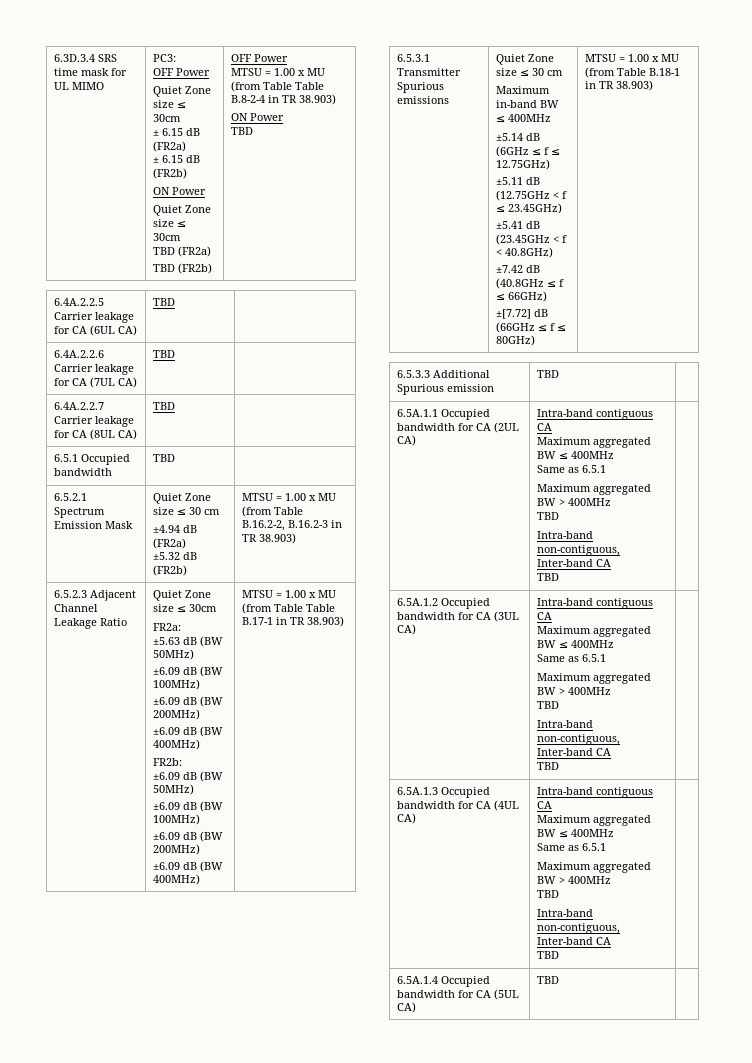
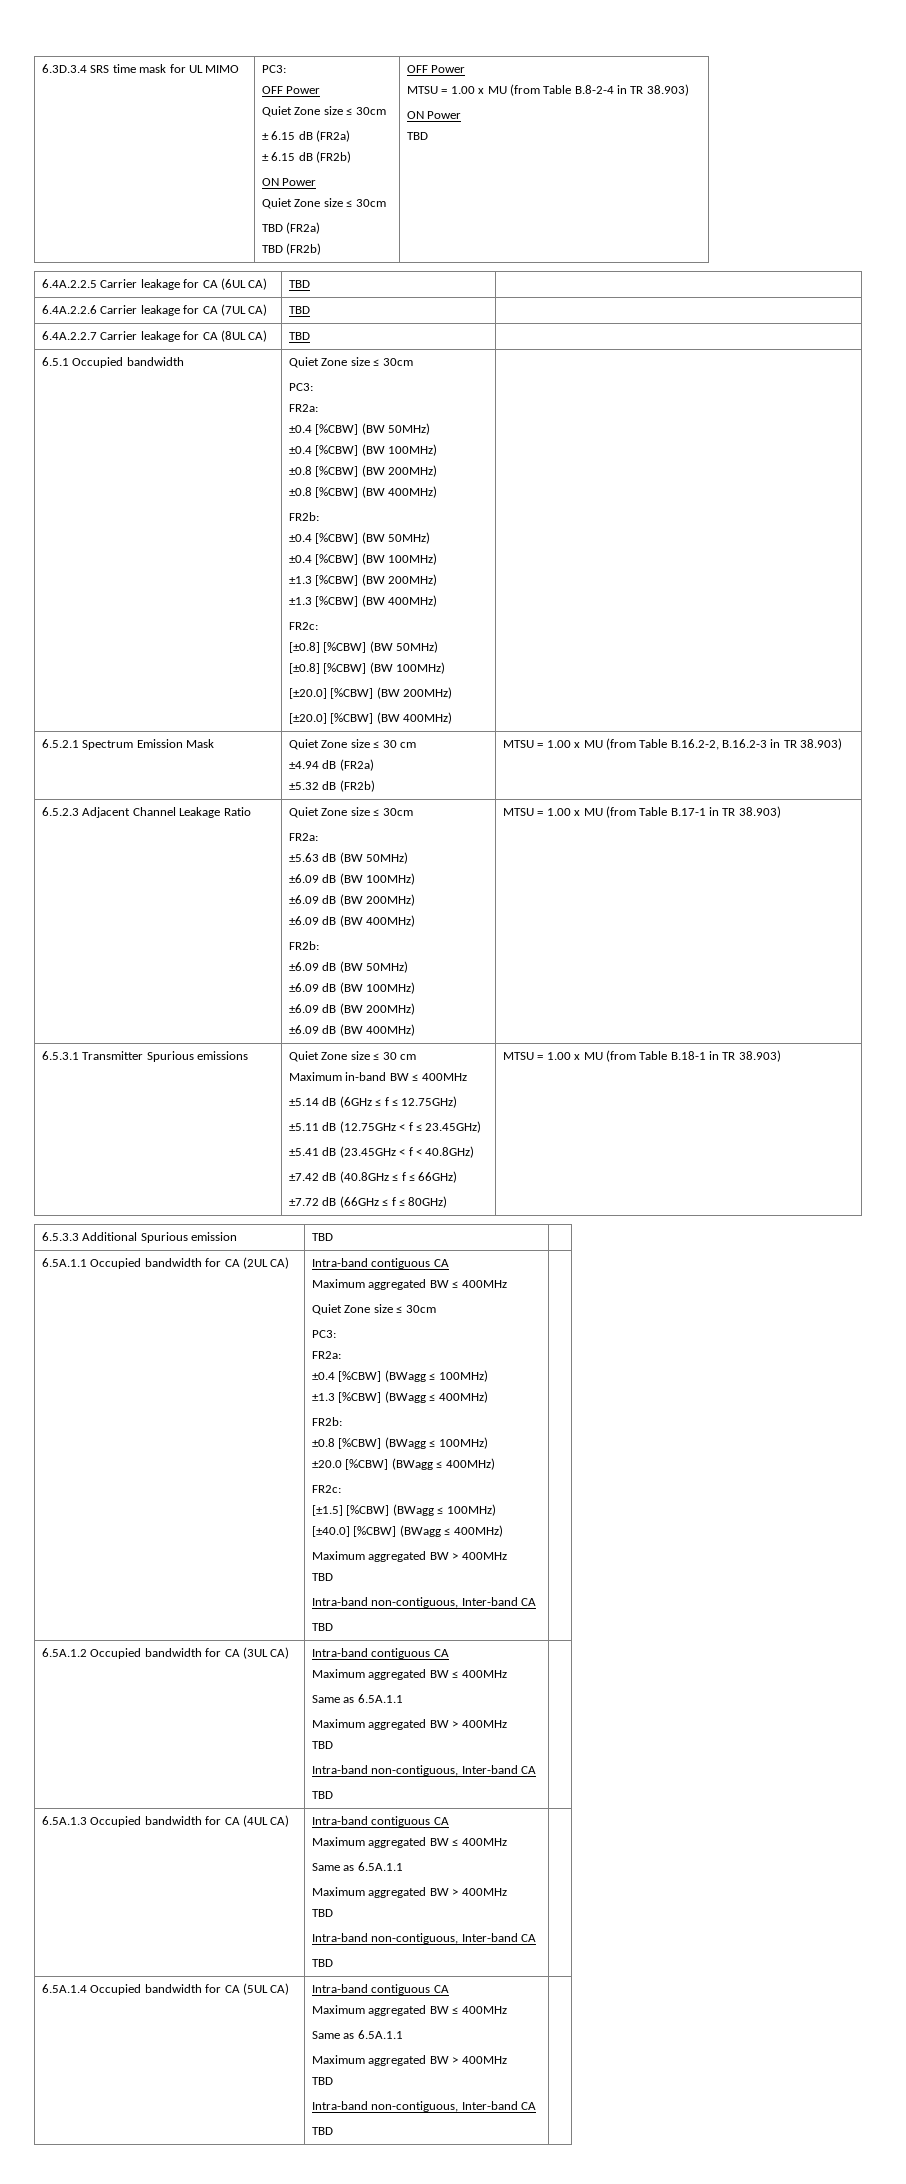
[295,82,325,90] Table -> (572, 89) none
[153,454,176,462] TBD -> [289,357,413,368] [289,383,314,391] [289,404,319,412] [289,423,431,435] [289,444,438,456] [289,465,438,477] [289,486,438,498] [289,512,320,521] [289,532,431,544] [289,553,438,565] [289,574,438,586] [289,595,438,607] [289,622,319,630] [289,641,439,653] [289,662,446,674] [289,687,453,699] [289,712,453,724] Quiet Zone size ≤ 30cm // PC3: // FR2a: // ±0.4 [%CBW] (BW 50MHz) // ±0.4 [%CBW] (BW 100MHz) // ±0.8 [%CBW] (BW 200MHz) // ±0.8 [%CBW] (BW 400MHz) // FR2b: // ±0.4 [%CBW] (BW 50MHz) // ±0.4 [%CBW] (BW 100MHz) // ±1.3 [%CBW] (BW 200MHz) // ±1.3 [%CBW] (BW 400MHz) // FR2c: // [±0.8] [%CBW] (BW 50MHz) // [±0.8] [%CBW] (BW 100MHz) // [±20.0] [%CBW] (BW 200MHz) // [±20.0] [%CBW] (BW 400MHz)
[306,604,336,612] Table -> (668, 811) none
[496,309,532,319] ±[7.72] -> [289,1198,320,1206] ±7.72
[537,465,607,473] Same as 6.5.1 -> [312,1304,436,1315] [312,1330,337,1338] [312,1351,342,1359] [312,1370,488,1382] [312,1391,488,1403] [312,1417,343,1426] [312,1437,488,1449] [312,1458,495,1470] [312,1485,342,1493] [312,1504,496,1516] [312,1525,503,1537] Quiet Zone size ≤ 30cm // PC3: // FR2a: // ±0.4 [%CBW] (BWagg ≤ 100MHz) // ±1.3 [%CBW] (BWagg ≤ 400MHz) // FR2b: // ±0.8 [%CBW] (BWagg ≤ 100MHz) // ±20.0 [%CBW] (BWagg ≤ 400MHz) // FR2c: // [±1.5] [%CBW] (BWagg ≤ 100MHz) // [±40.0] [%CBW] (BWagg ≤ 400MHz)
[582,654,607,662] 6.5.1 -> [357,1694,403,1703] 6.5A.1.1
[582,843,607,851] 6.5.1 -> [357,1862,403,1871] 6.5A.1.1
(417, 1007) none -> [312,1984,449,1995] [312,2005,507,2016] [312,2030,403,2039] [312,2055,507,2066] [312,2077,334,2085] [312,2101,537,2112] Intra-band contiguous CA // Maximum aggregated BW ≤ 400MHz // Same as 6.5A.1.1 // Maximum aggregated BW > 400MHz // TBD // Intra-band non-contiguous, Inter-band CA //

